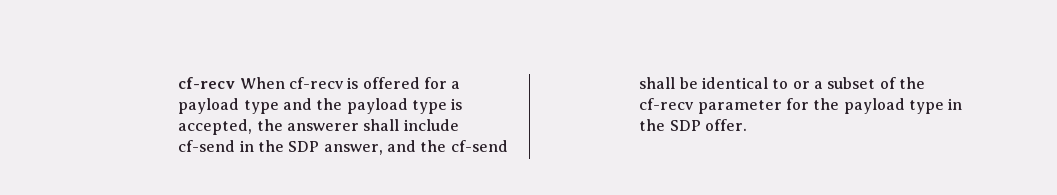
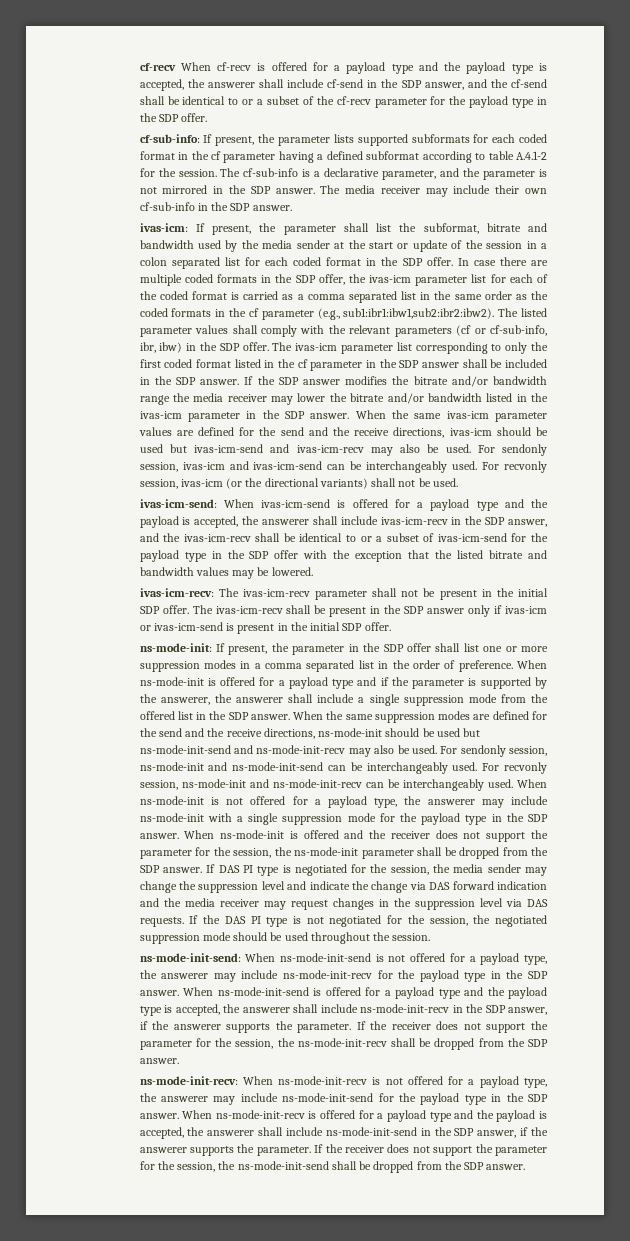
(748, 125) none -> [139,134,547,146] [139,151,547,163] [139,168,547,180] [139,185,547,197] [139,202,292,211] [139,223,547,235] [139,240,547,252] [139,257,548,269] [139,274,548,286] [139,291,548,303] [139,308,547,320] [139,325,547,337] [139,342,549,354] [139,359,547,371] [139,376,547,387] [139,393,549,405] [139,410,547,422] [138,427,548,438] [139,444,547,456] [139,461,547,473] [139,478,458,489] [139,499,548,511] [139,516,548,528] [139,533,548,542] [139,550,547,562] [139,567,313,579] [139,588,548,600] [139,605,547,617] [139,622,391,634] [139,643,548,655] [139,660,548,672] [139,677,547,689] [139,694,548,706] [139,711,547,723] [139,728,481,739] [139,745,548,757] [139,762,547,774] [139,779,547,791] [139,796,548,808] [139,813,548,825] [139,830,548,842] [139,847,549,859] [139,864,548,876] [139,881,547,893] [139,898,548,910] [139,915,547,927] [139,932,431,944] [139,953,547,965] [139,970,548,982] [139,987,548,999] [139,1004,547,1016] [139,1021,548,1033] [139,1038,548,1050] [139,1058,179,1064] [139,1076,547,1088] [139,1093,548,1105] [139,1110,548,1122] [139,1127,549,1139] [139,1144,547,1156] [139,1161,526,1173] // cf-sub-info: If present, the parameter lists supported subformats for each coded format in the cf parameter having a defined subformat according to table A.4.1-2 for the session. The cf-sub-info is a declarative parameter, and the parameter is not mirrored in the SDP answer. The media receiver may include their own cf-sub-info in the SDP answer. // ivas-icm: If present, the parameter shall list the subformat, bitrate and bandwidth used by the media sender at the start or update of the session in a colon separated list for each coded format in the SDP offer. In case there are multiple coded formats in the SDP offer, the ivas-icm parameter list for each of the coded format is carried as a comma separated list in the same order as the coded formats in the cf parameter (e.g., sub1:ibr1:ibw1,sub2:ibr2:ibw2). The listed parameter values shall comply with the relevant parameters (cf or cf-sub-info, ibr, ibw) in the SDP offer. The ivas-icm parameter list corresponding to only the first coded format listed in the cf parameter in the SDP answer shall be included in the SDP answer. If the SDP answer modifies the bitrate and/or bandwidth range the media receiver may lower the bitrate and/or bandwidth listed in the ivas-icm parameter in the SDP answer. When the same ivas-icm parameter values are defined for the send and the receive directions, ivas-icm should be used but ivas-icm-send and ivas-icm-recv may also be used. For sendonly session, ivas-icm and ivas-icm-send can be interchangeably used. For recvonly session, ivas-icm (or the directional variants) shall not be used. // ivas-icm-send: When ivas-icm-send is offered for a payload type and the payload is accepted, the answerer shall include ivas-icm-recv in the SDP answer, and the ivas-icm-recv shall be identical to or a subset of ivas-icm-send for the payload type in the SDP offer with the exception that the listed bitrate and bandwidth values may be lowered. // ivas-icm-recv: The ivas-icm-recv parameter shall not be present in the initial SDP offer. The ivas-icm-recv shall be present in the SDP answer only if ivas-icm or ivas-icm-send is present in the initial SDP offer. // ns-mode-init: If present, the parameter in the SDP offer shall list one or more suppression modes in a comma separated list in the order of preference. When ns-mode-init is offered for a payload type and if the parameter is supported by the answerer, the answerer shall include a single suppression mode from the offered list in the SDP answer. When the same suppression modes are defined for the send and the receive directions, ns-mode-init should be used but ns-mode-init-send and ns-mode-init-recv may also be used. For sendonly session, ns-mode-init and ns-mode-init-send can be interchangeably used. For recvonly session, ns-mode-init and ns-mode-init-recv can be interchangeably used. When ns-mode-init is not offered for a payload type, the answerer may include ns-mode-init with a single suppression mode for the payload type in the SDP answer. When ns-mode-init is offered and the receiver does not support the parameter for the session, the ns-mode-init parameter shall be dropped from the SDP answer. If DAS PI type is negotiated for the session, the media sender may change the suppression level and indicate the change via DAS forward indication and the media receiver may request changes in the suppression level via DAS requests. If the DAS PI type is not negotiated for the session, the negotiated suppression mode should be used throughout the session. // ns-mode-init-send: When ns-mode-init-send is not offered for a payload type, the answerer may include ns-mode-init-recv for the payload type in the SDP answer. When ns-mode-init-send is offered for a payload type and the payload type is accepted, the answerer shall include ns-mode-init-recv in the SDP answer, if the answerer supports the parameter. If the receiver does not support the parameter for the session, the ns-mode-init-recv shall be dropped from the SDP answer. // ns-mode-init-recv: When ns-mode-init-recv is not offered for a payload type, the answerer may include ns-mode-init-send for the payload type in the SDP answer. When ns-mode-init-recv is offered for a payload type and the payload is accepted, the answerer shall include ns-mode-init-send in the SDP answer, if the answerer supports the parameter. If the receiver does not support the parameter for the session, the ns-mode-init-send shall be dropped from the SDP answer.

